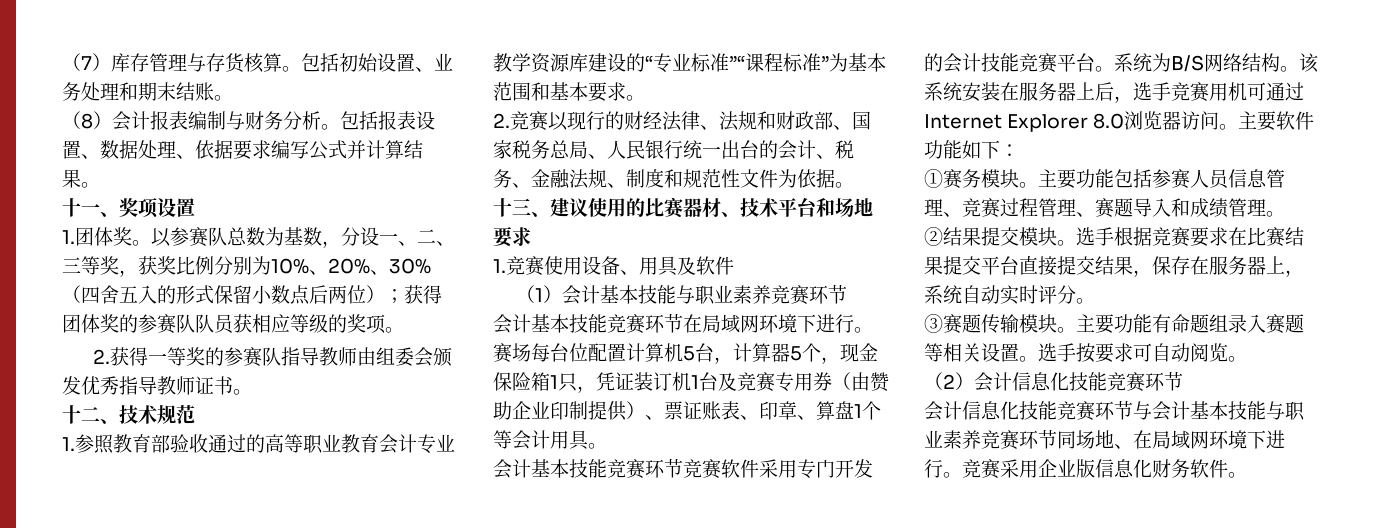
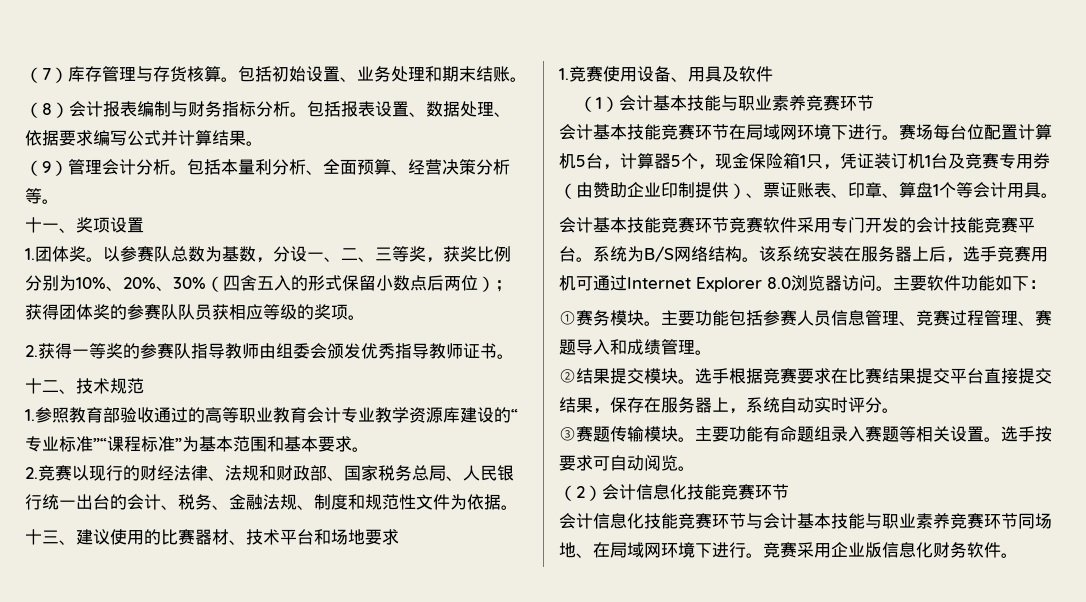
(283, 120) none -> [222,101,256,117] 指标
(100, 185) none -> [25,159,510,176] [25,188,59,204] // （9）管理会计分析。包括本量利分析、全面预算、经营决策分析等。

